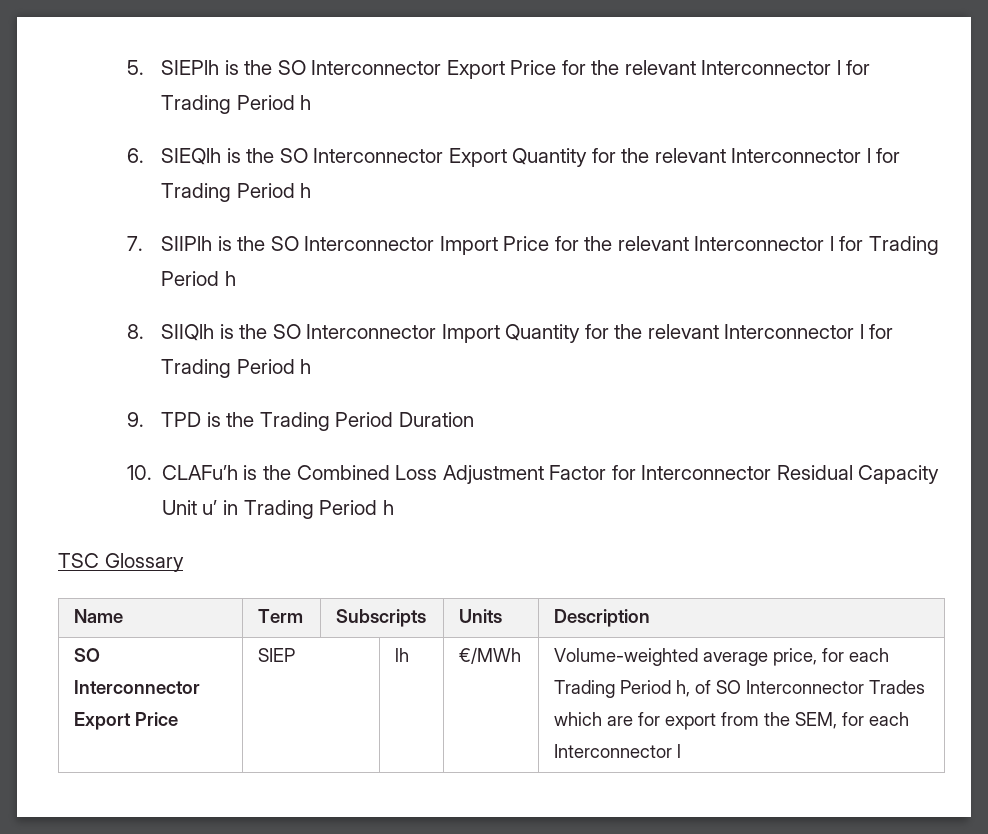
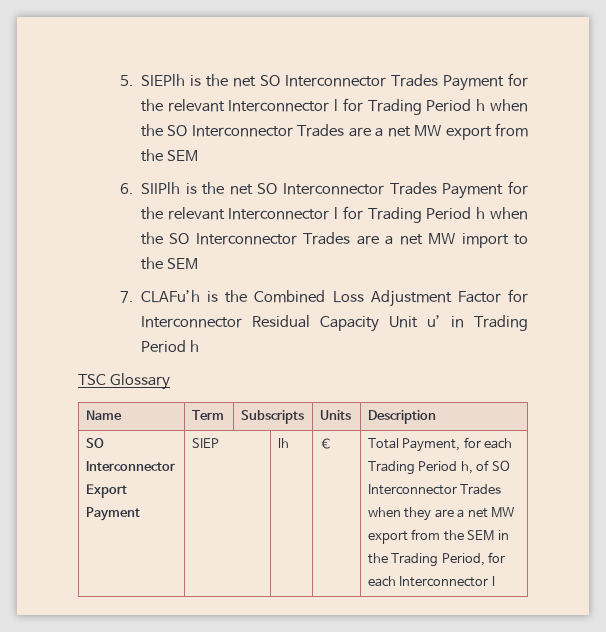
[277,60,871,79] [161,95,312,114] [126,148,901,167] [161,183,312,202] [126,236,939,255] [161,271,236,286] [126,324,894,343] [161,359,312,378] [126,412,474,431] [126,465,152,480] SO Interconnector Export Price for the relevant Interconnector l for Trading Period h // 6. SIEQlh is the SO Interconnector Export Quantity for the relevant Interconnector l for Trading Period h // 7. SIIPlh is the SO Interconnector Import Price for the relevant Interconnector l for Trading Period h // 8. SIIQlh is the SO Interconnector Import Quantity for the relevant Interconnector l for Trading Period h // 9. TPD is the Trading Period Duration // 10. -> [232,73,528,91] [140,98,528,115] [140,123,528,140] [140,149,198,162] [119,181,528,199] [140,206,528,223] [140,232,528,248] [140,257,198,270] [119,291,133,303] net SO Interconnector Trades Payment for the relevant Interconnector l for Trading Period h when the SO Interconnector Trades are a net MW export from the SEM // 6. SIIPlh is the net SO Interconnector Trades Payment for the relevant Interconnector l for Trading Period h when the SO Interconnector Trades are a net MW import to the SEM // 7.
[134,712,178,726] Price -> [85,507,140,521] Payment
[458,647,521,664] [553,648,817,666] €/MWh | Volume-weighted average price, -> [319,438,332,449] [367,438,461,452] € | Total Payment,
[553,712,837,730] which are for export from the SEM, -> [367,507,516,521] [367,529,509,544] [367,553,485,567] when they are a net MW export from the SEM in the Trading Period,

